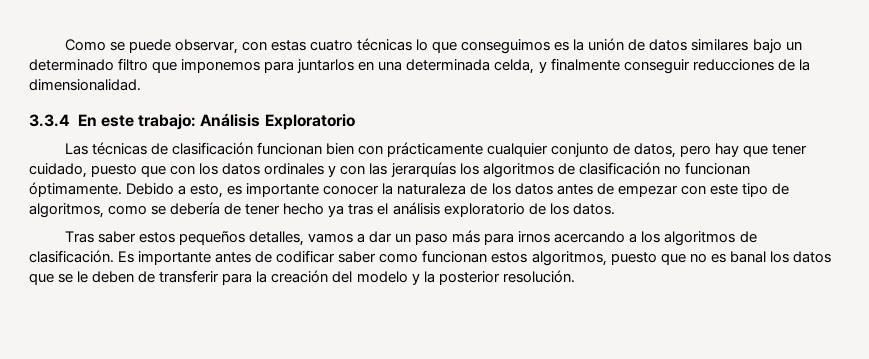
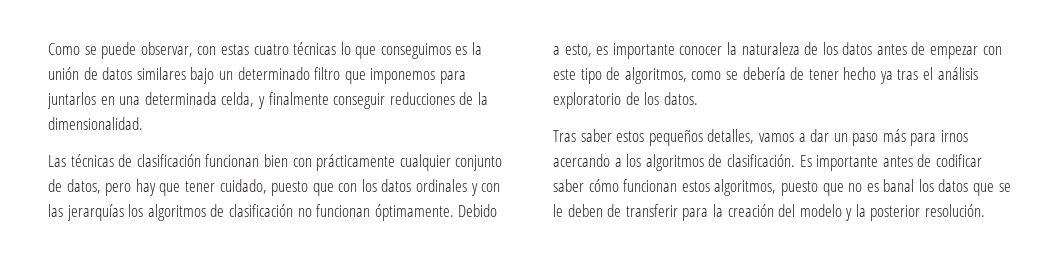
[29,113,355,130] // 3.3.4 En este trabajo: Análisis Exploratorio -> (143, 123) none
[379,253,419,263] como -> [588,179,619,192] cómo

